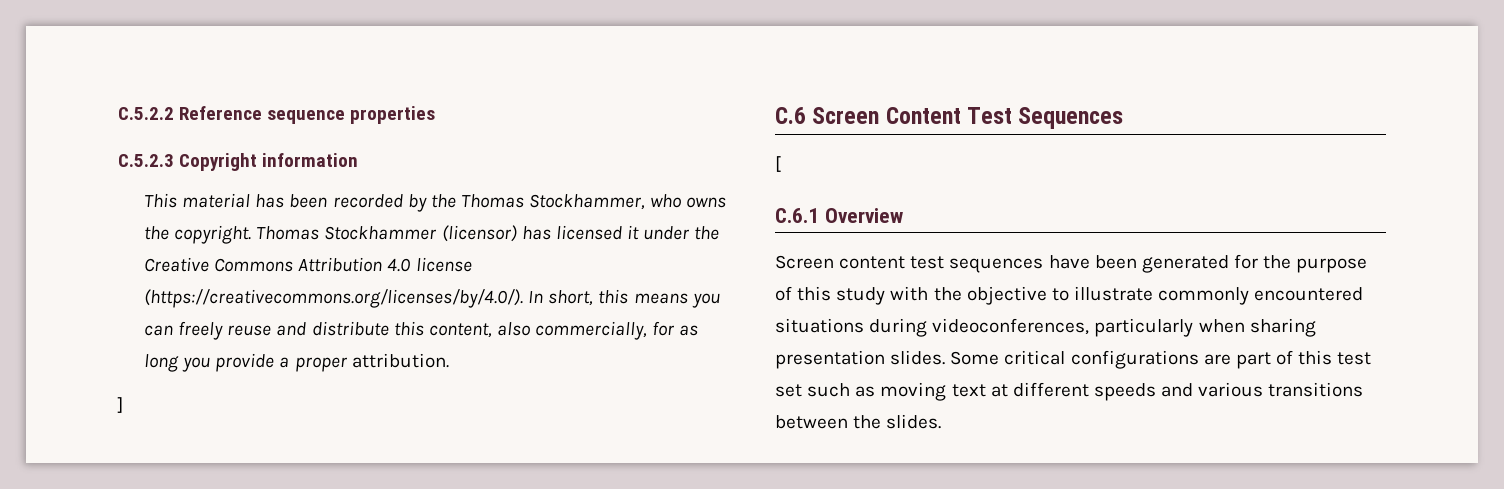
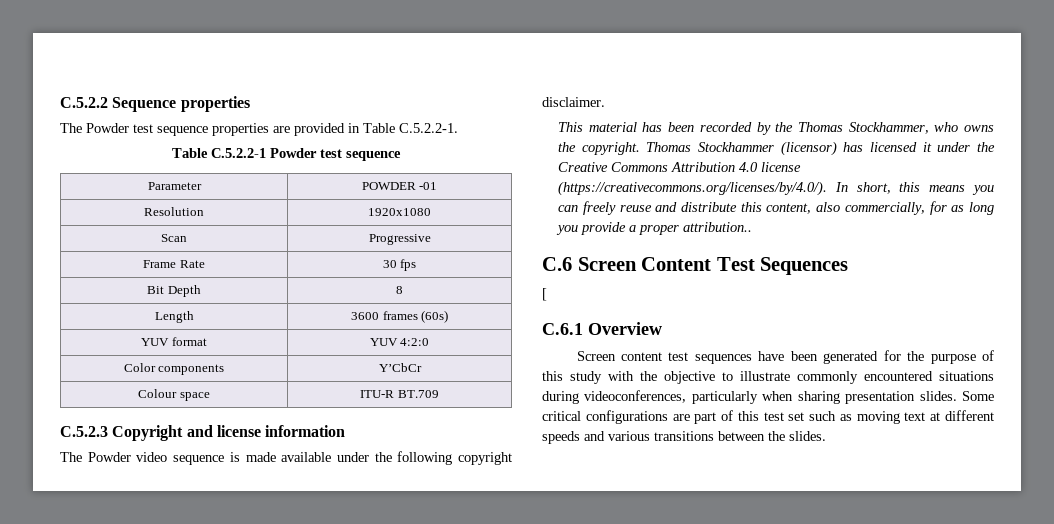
[179,106,436,124] Reference sequence properties -> [112,96,250,112] [60,123,458,136] [172,148,401,161] [147,182,202,190] [361,182,438,190] [144,207,204,216] [368,208,431,216] [161,234,187,242] [368,234,431,245] [143,260,205,268] [382,259,417,271] [147,285,201,297] [396,286,403,294] [154,311,194,323] [350,310,449,323] [141,337,207,346] [369,338,430,346] [123,363,225,375] [378,363,422,372] [138,389,210,401] [360,390,439,398] Sequence properties // The Powder test sequence properties are provided in Table C.5.2.2-1. // Table C.5.2.2-1 Powder test sequence // Parameter | POWDER -01 // Resolution | 1920x1080 // Scan | Progressive // Frame Rate | 30 fps // Bit Depth | 8 // Length | 3600 frames (60s) // YUV format | YUV 4:2:0 // Color components | Y’CbCr // Colour space | ITU-R BT.709
(258, 162) none -> [186,425,261,437] and license
(359, 160) none -> [60,451,512,465] [542,97,605,107] // The Powder video sequence is made available under the following copyright disclaimer.
[351,353,449,368] [117,397,123,413] attribution. // ] -> [683,222,753,232] attribution..

